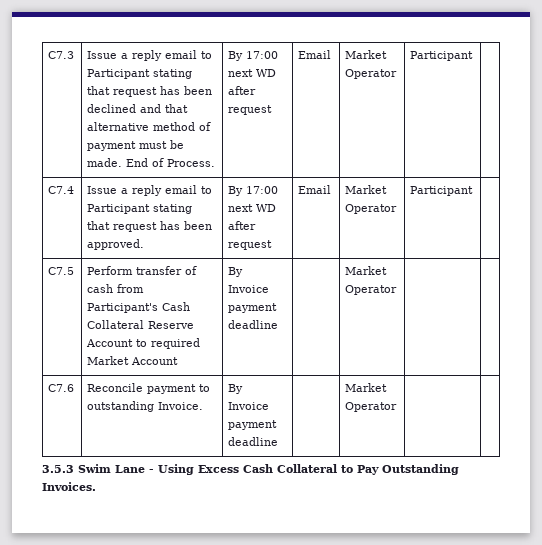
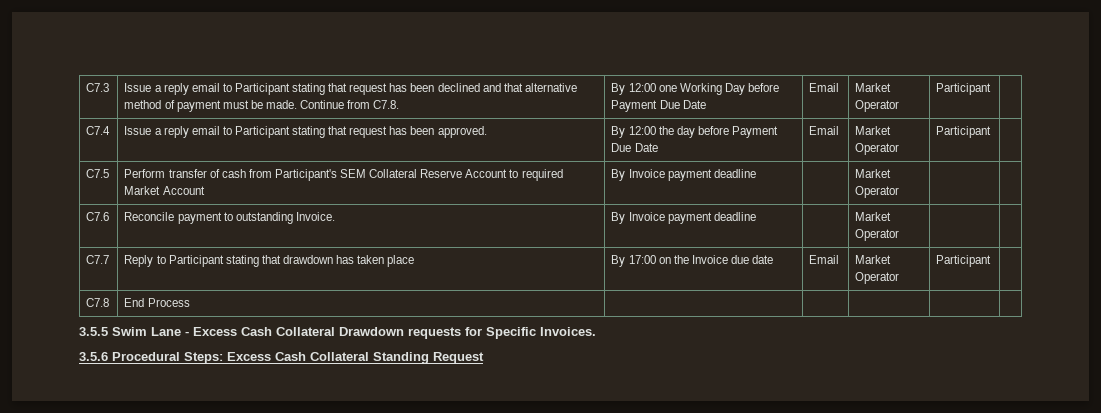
[126,158,216,167] [228,51,279,61] [228,69,277,77] [228,86,257,95] [228,105,273,115] End of Process. | By 17:00 next WD after request -> [300,100,400,109] [611,83,779,95] [611,100,706,112] Continue from C7.8. | By 12:00 one Working Day before Payment Due Date
[246,186,279,194] [228,204,277,212] [228,221,257,230] [228,240,273,250] 17:00 next WD after request -> [628,126,778,138] [611,143,658,152] 12:00 the day before Payment Due Date
[162,302,191,311] Cash -> [340,169,367,178] SEM
[42,465,74,473] // 3.5.3 -> [86,255,110,264] [124,255,415,267] [611,255,774,267] [809,255,840,264] [855,255,892,264] [855,272,900,284] [936,255,992,267] [86,298,110,307] [124,298,190,307] [79,327,108,336] // C7.7 | Reply to Participant stating that drawdown has taken place | By 17:00 on the Invoice due date | Email | Market Operator | Participant | // C7.8 | End Process | | | | | // 3.5.5
[158,464,459,475] [42,482,96,491] Using Excess Cash Collateral to Pay Outstanding Invoices. -> [193,327,596,339] [79,352,484,364] Excess Cash Collateral Drawdown requests for Specific Invoices. // 3.5.6 Procedural Steps: Excess Cash Collateral Standing Request

